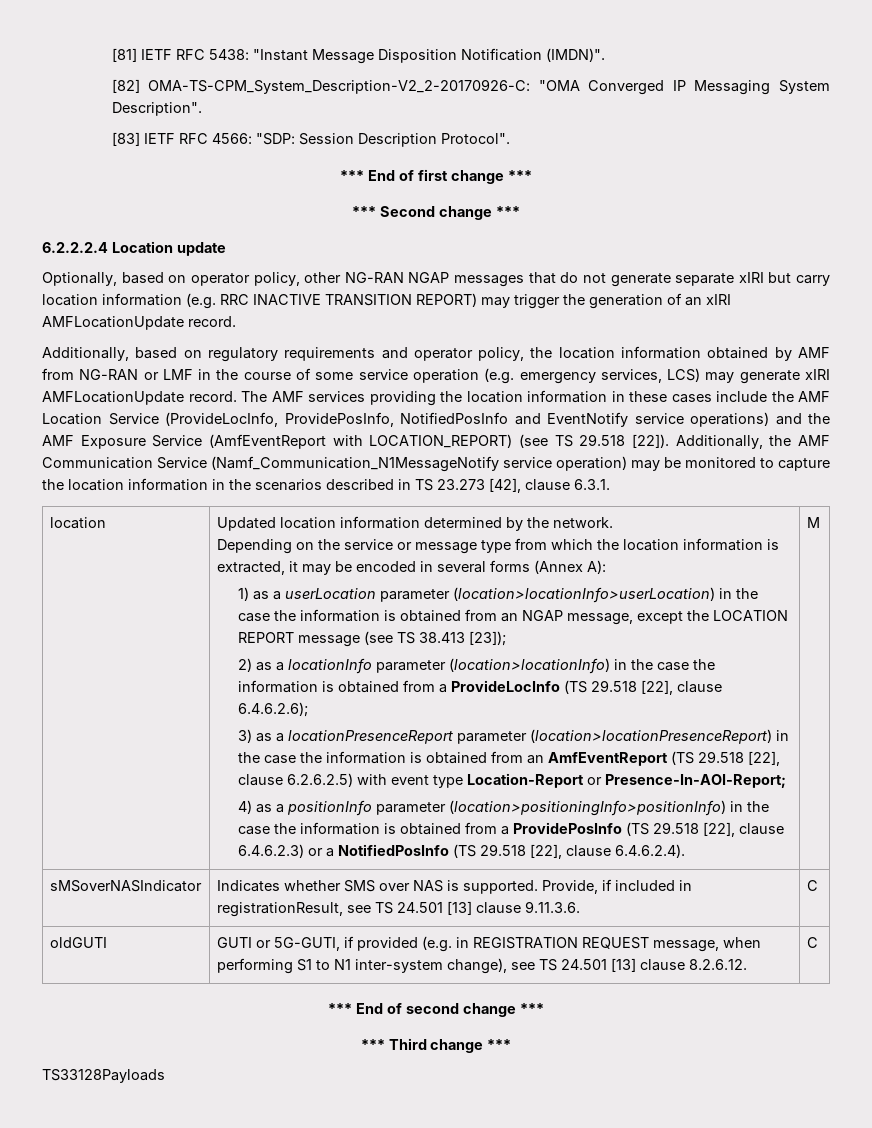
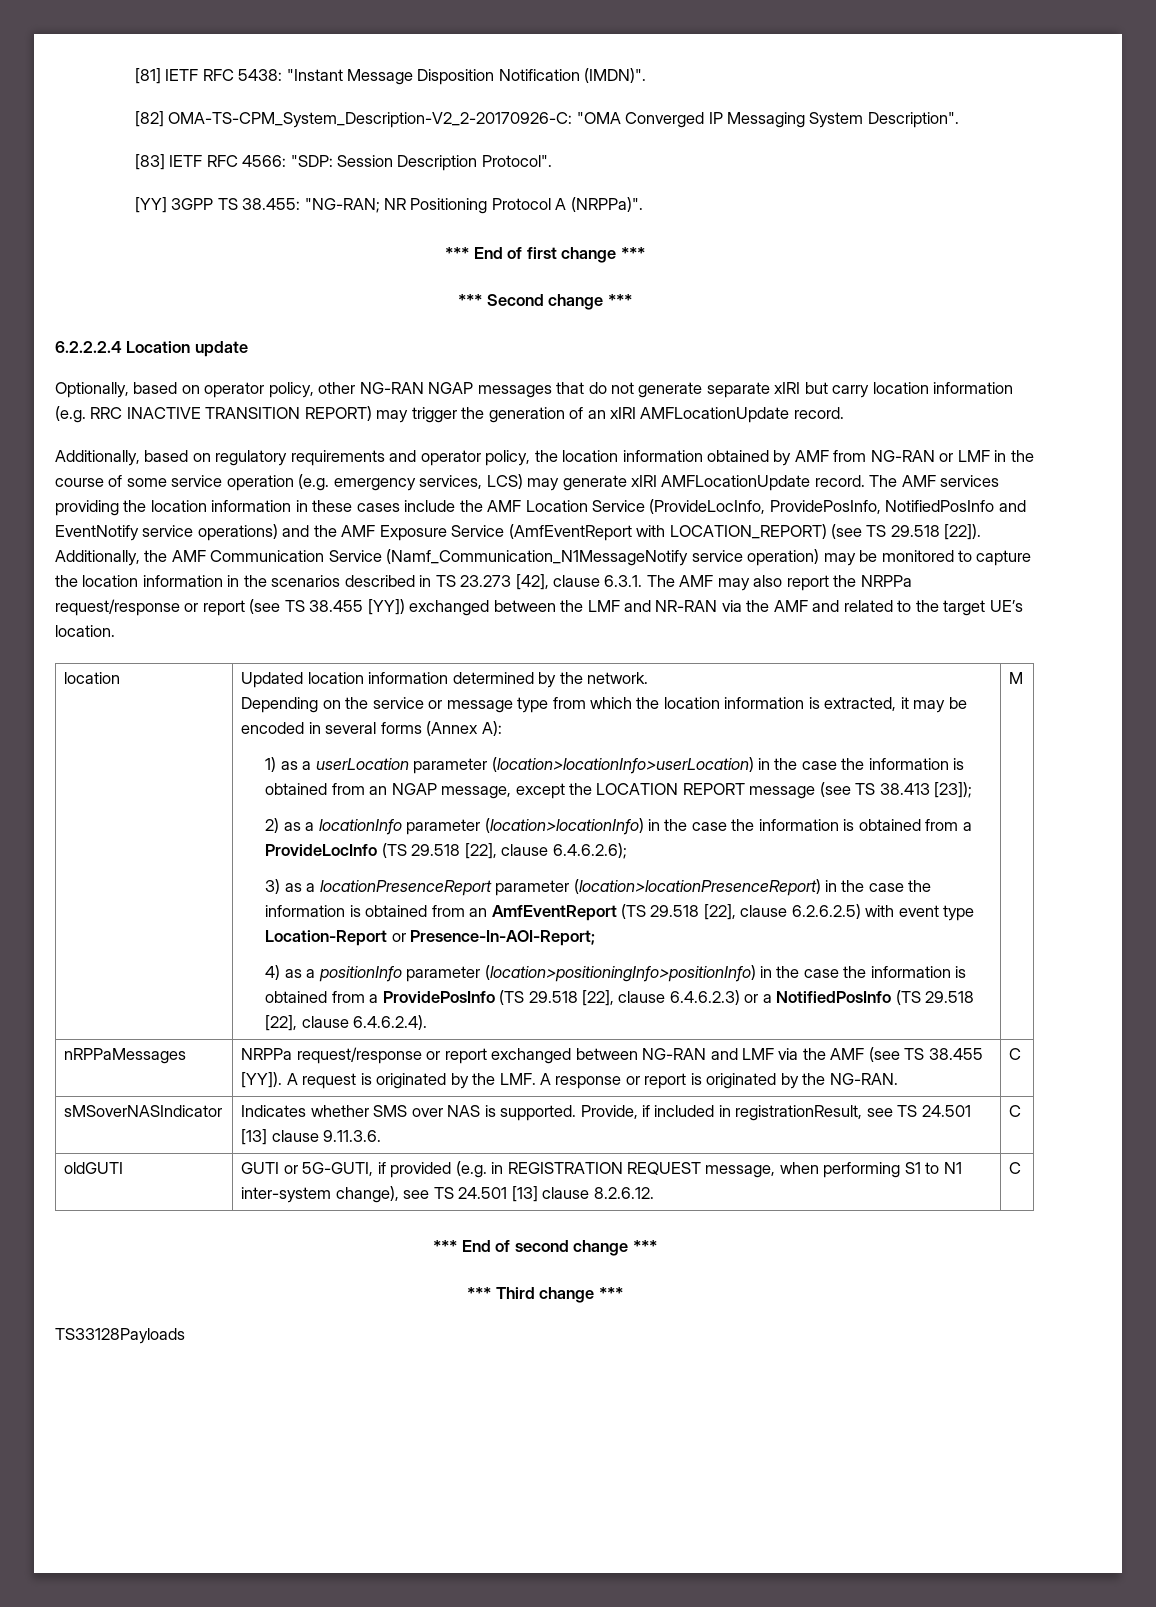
(510, 138) none -> [134,197,643,214] // [YY] 3GPP TS 38.455: "NG-RAN; NR Positioning Protocol A (NRPPa)".
(610, 484) none -> [646,575,912,591] [55,599,1023,616] [55,625,115,637] The AMF may also report the NRPPa request/response or report (see TS 38.455 [YY]) exchanged between the LMF and NR-RAN via the AMF and related to the target UE’s location.
(820, 522) none -> [64,1048,187,1064] [241,1047,983,1064] [241,1072,898,1089] [1009,1048,1022,1060] // nRPPaMessages | NRPPa request/response or report exchanged between NG-RAN and LMF via the AMF (see TS 38.455 [YY]). A request is originated by the LMF. A response or report is originated by the NG-RAN. | C

